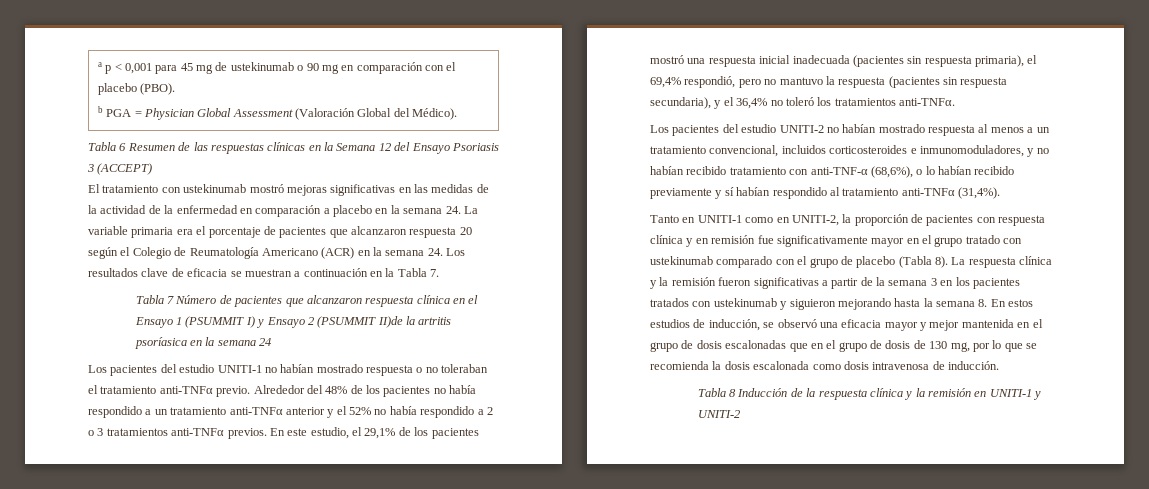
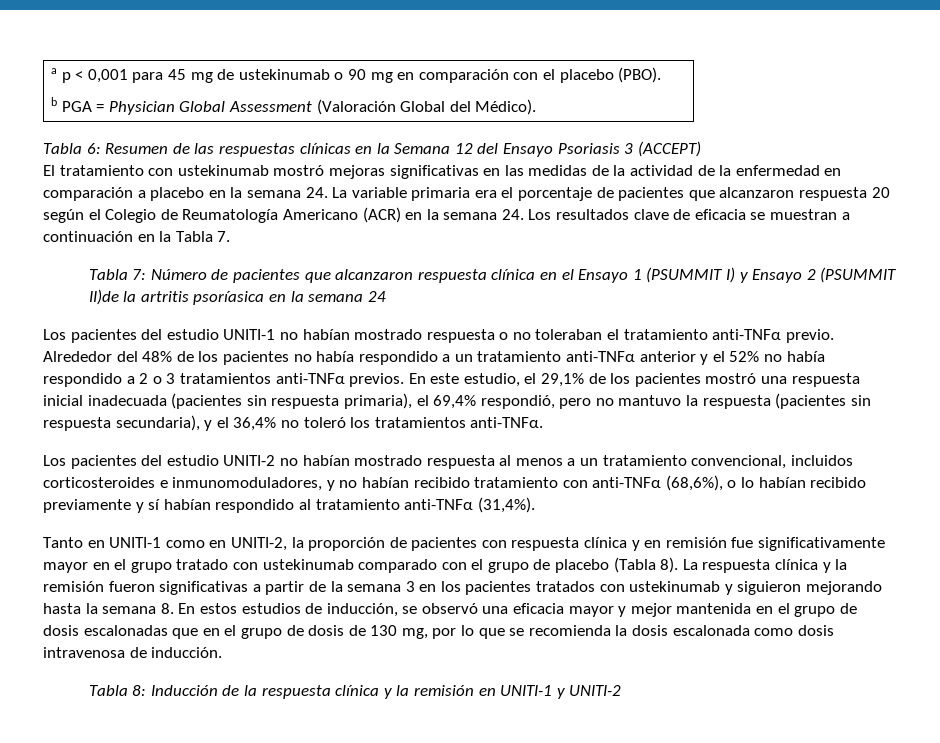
[119,143,127,151] 6 -> [86,143,101,154] 6:
[167,296,175,304] 7 -> [132,269,147,280] 7:
[810,167,868,175] anti-TNF-α -> [592,477,662,488] anti-TNFα
[729,389,737,397] 8 -> [132,685,147,696] 8:

